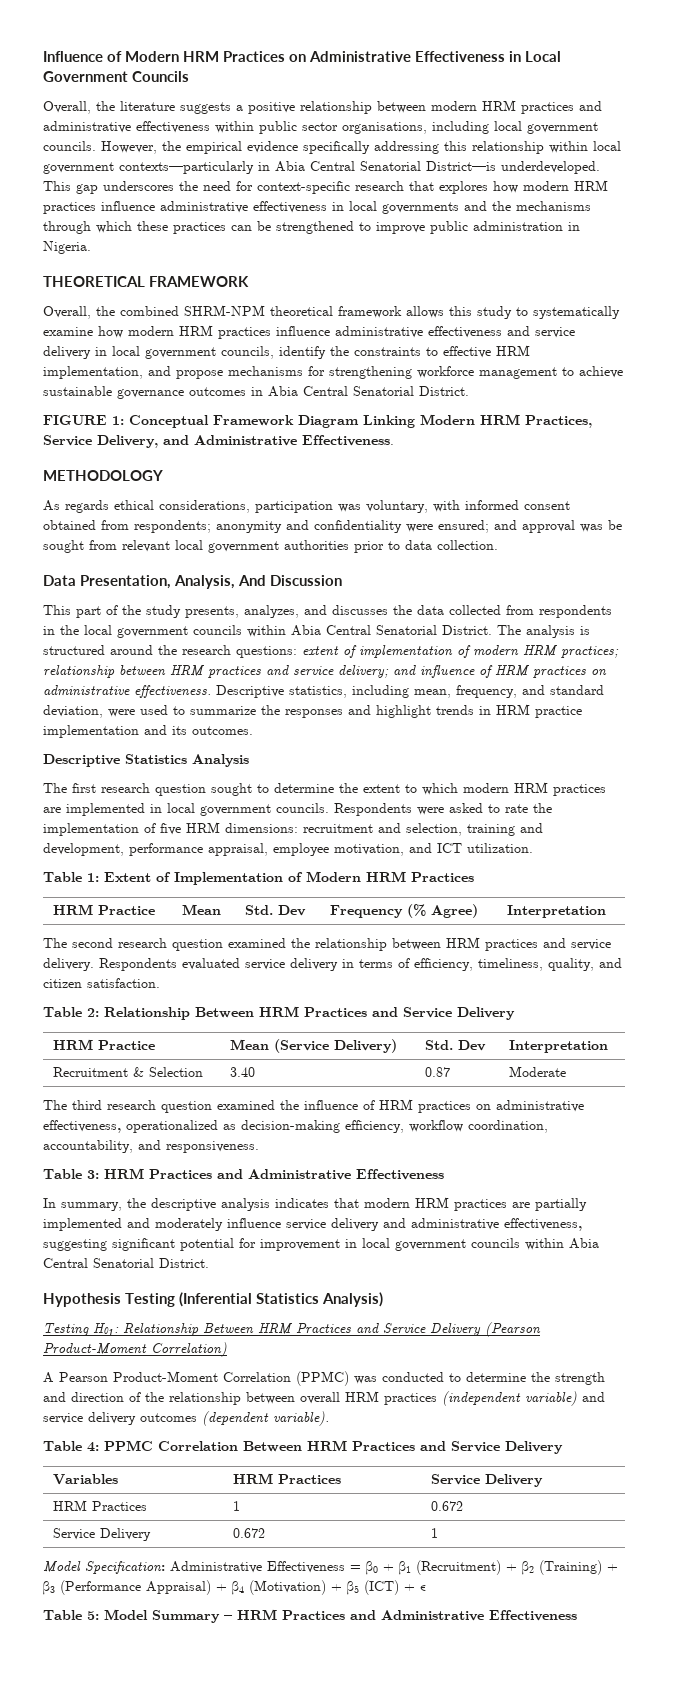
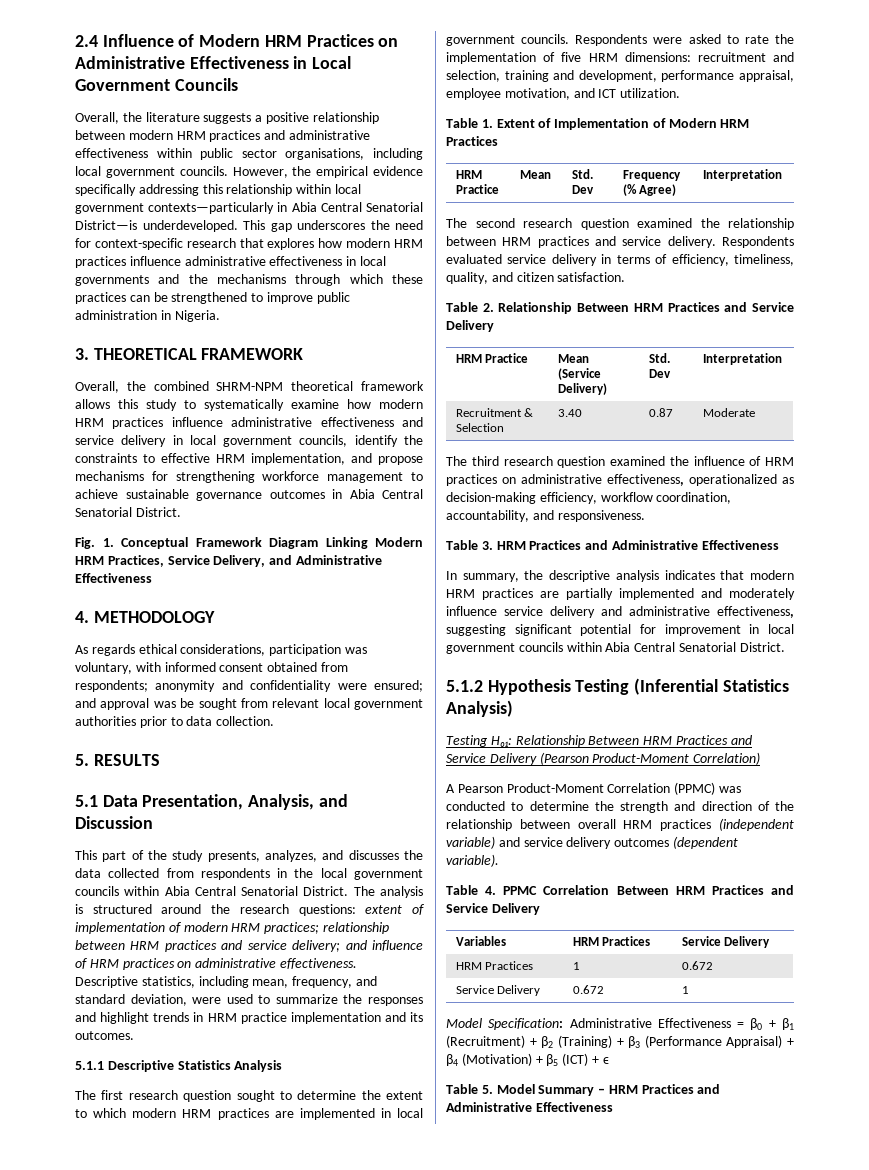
(43, 56) none -> [75,35,98,47] 2.4
(91, 247) none -> [75,348,89,360] 3.
[43,415,124,425] FIGURE 1: -> [75,537,114,549] Fig. 1.
[302,435,394,446] Effectiveness. // -> [75,573,152,583] [75,611,89,623] Effectiveness // 4.
(498, 545) none -> [75,754,160,766] [75,795,98,807] 5. RESULTS // 5.1
[238,575,267,586] And -> [318,794,348,807] and
(253, 730) none -> [75,1061,104,1070] 5.1.1
[87,873,99,882] 1: -> [481,119,493,128] 1.
[87,1008,99,1017] 2: -> [482,303,494,312] 2.
[87,1170,99,1179] 3: -> [481,541,493,550] 3.
(209, 1263) none -> [446,680,483,692] 5.1.2
[87,1442,99,1452] 4: -> [485,886,497,895] 4.
[87,1611,99,1620] 5: -> [481,1085,493,1094] 5.

